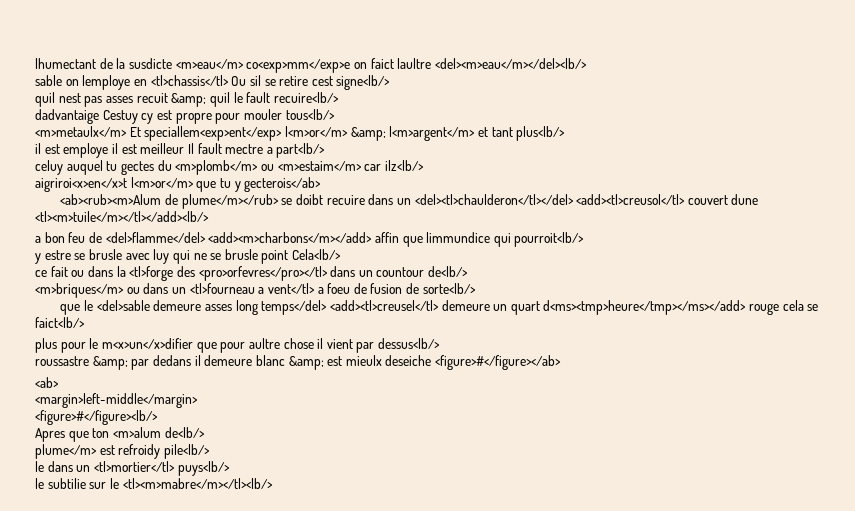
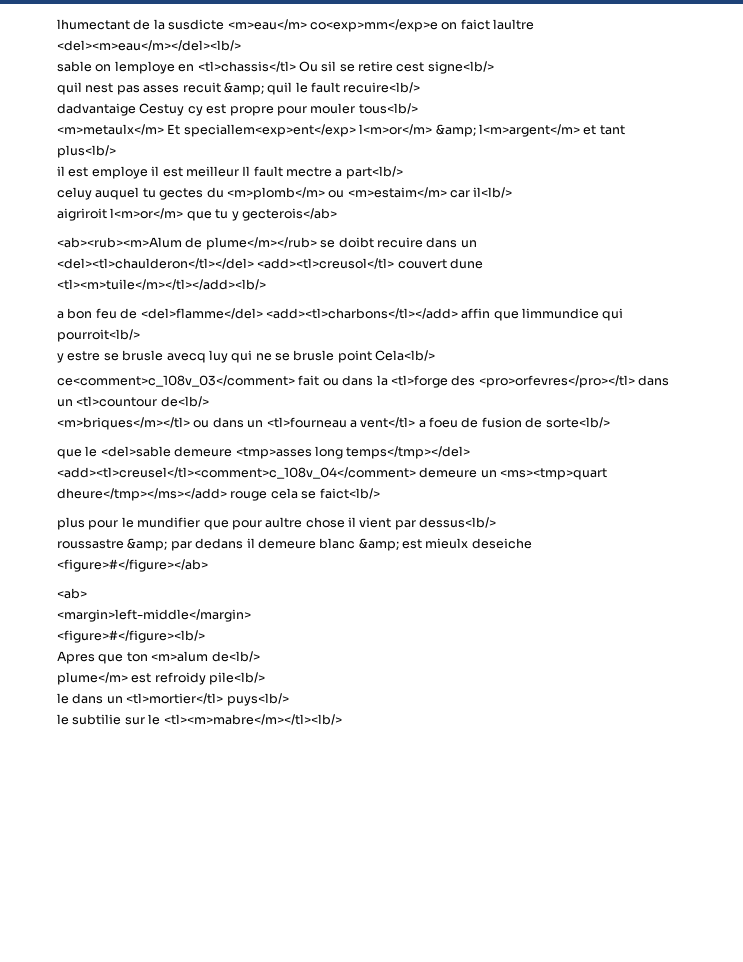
[384,160,424,171] [35,178,127,192] ilz<lb/> // aigriroi<x>en</x>t -> [473,187,513,198] [57,208,107,221] il<lb/> // aigriroit
[208,232,373,243] <add><m>charbons</m></add> -> [265,308,458,319] <add><tl>charbons</tl></add>
[125,253,150,260] avec -> [166,353,206,363] avecq
[35,270,47,277] ce -> [57,375,295,387] ce<comment>c_108v_03</comment>
[376,266,469,277] [35,283,124,298] countour de<lb/> // <m>briques</m> -> [76,396,209,407] [57,417,190,430] <tl>countour de<lb/> // <m>briques</m></tl>
[204,300,747,315] asses long temps</del> <add><tl>creusel</tl> demeure un quart d<ms><tmp>heure</tmp></ms></add> -> [235,446,471,459] [57,467,608,480] [57,488,227,501] <tmp>asses long temps</tmp></del> <add><tl>creusel</tl><comment>c_108v_04</comment> demeure un <ms><tmp>quart dheure</tmp></ms></add>
[101,338,193,349] m<x>un</x>difier -> [137,517,201,528] mundifier

